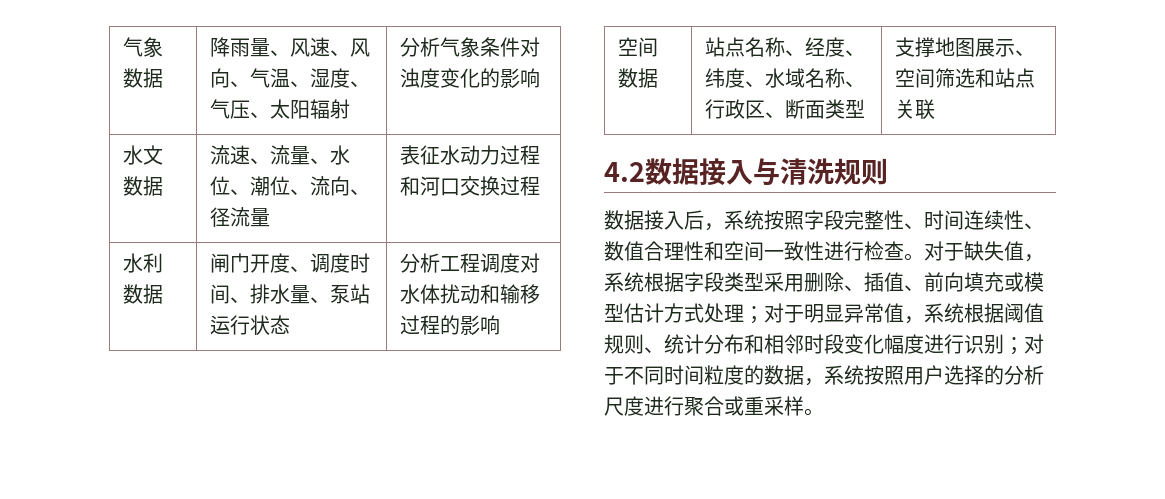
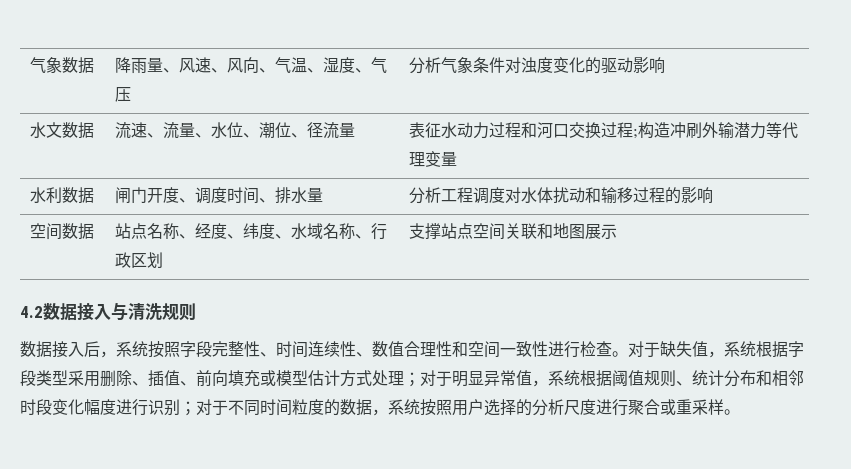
[250,99,351,119] 、太阳辐射 -> (131, 94) none
(501, 78) none -> [600,57,633,73] 驱动
[310,176,371,196] 流向、 -> (307, 135) none
(541, 186) none -> [632,122,798,139] [408,151,457,167] ;构造冲刷外输潜力等代理变量
[310,284,371,304] [210,315,291,335] 、泵站运行状态 -> (323, 195) none
[765,99,866,119] 、断面类型 -> [146,252,163,268] 划
(936, 47) none -> [440,223,553,240] 站点空间关联和
[1015,50,1036,56] [895,68,1036,88] [895,99,936,120] 、空间筛选和站点关联 -> (617, 231) none

